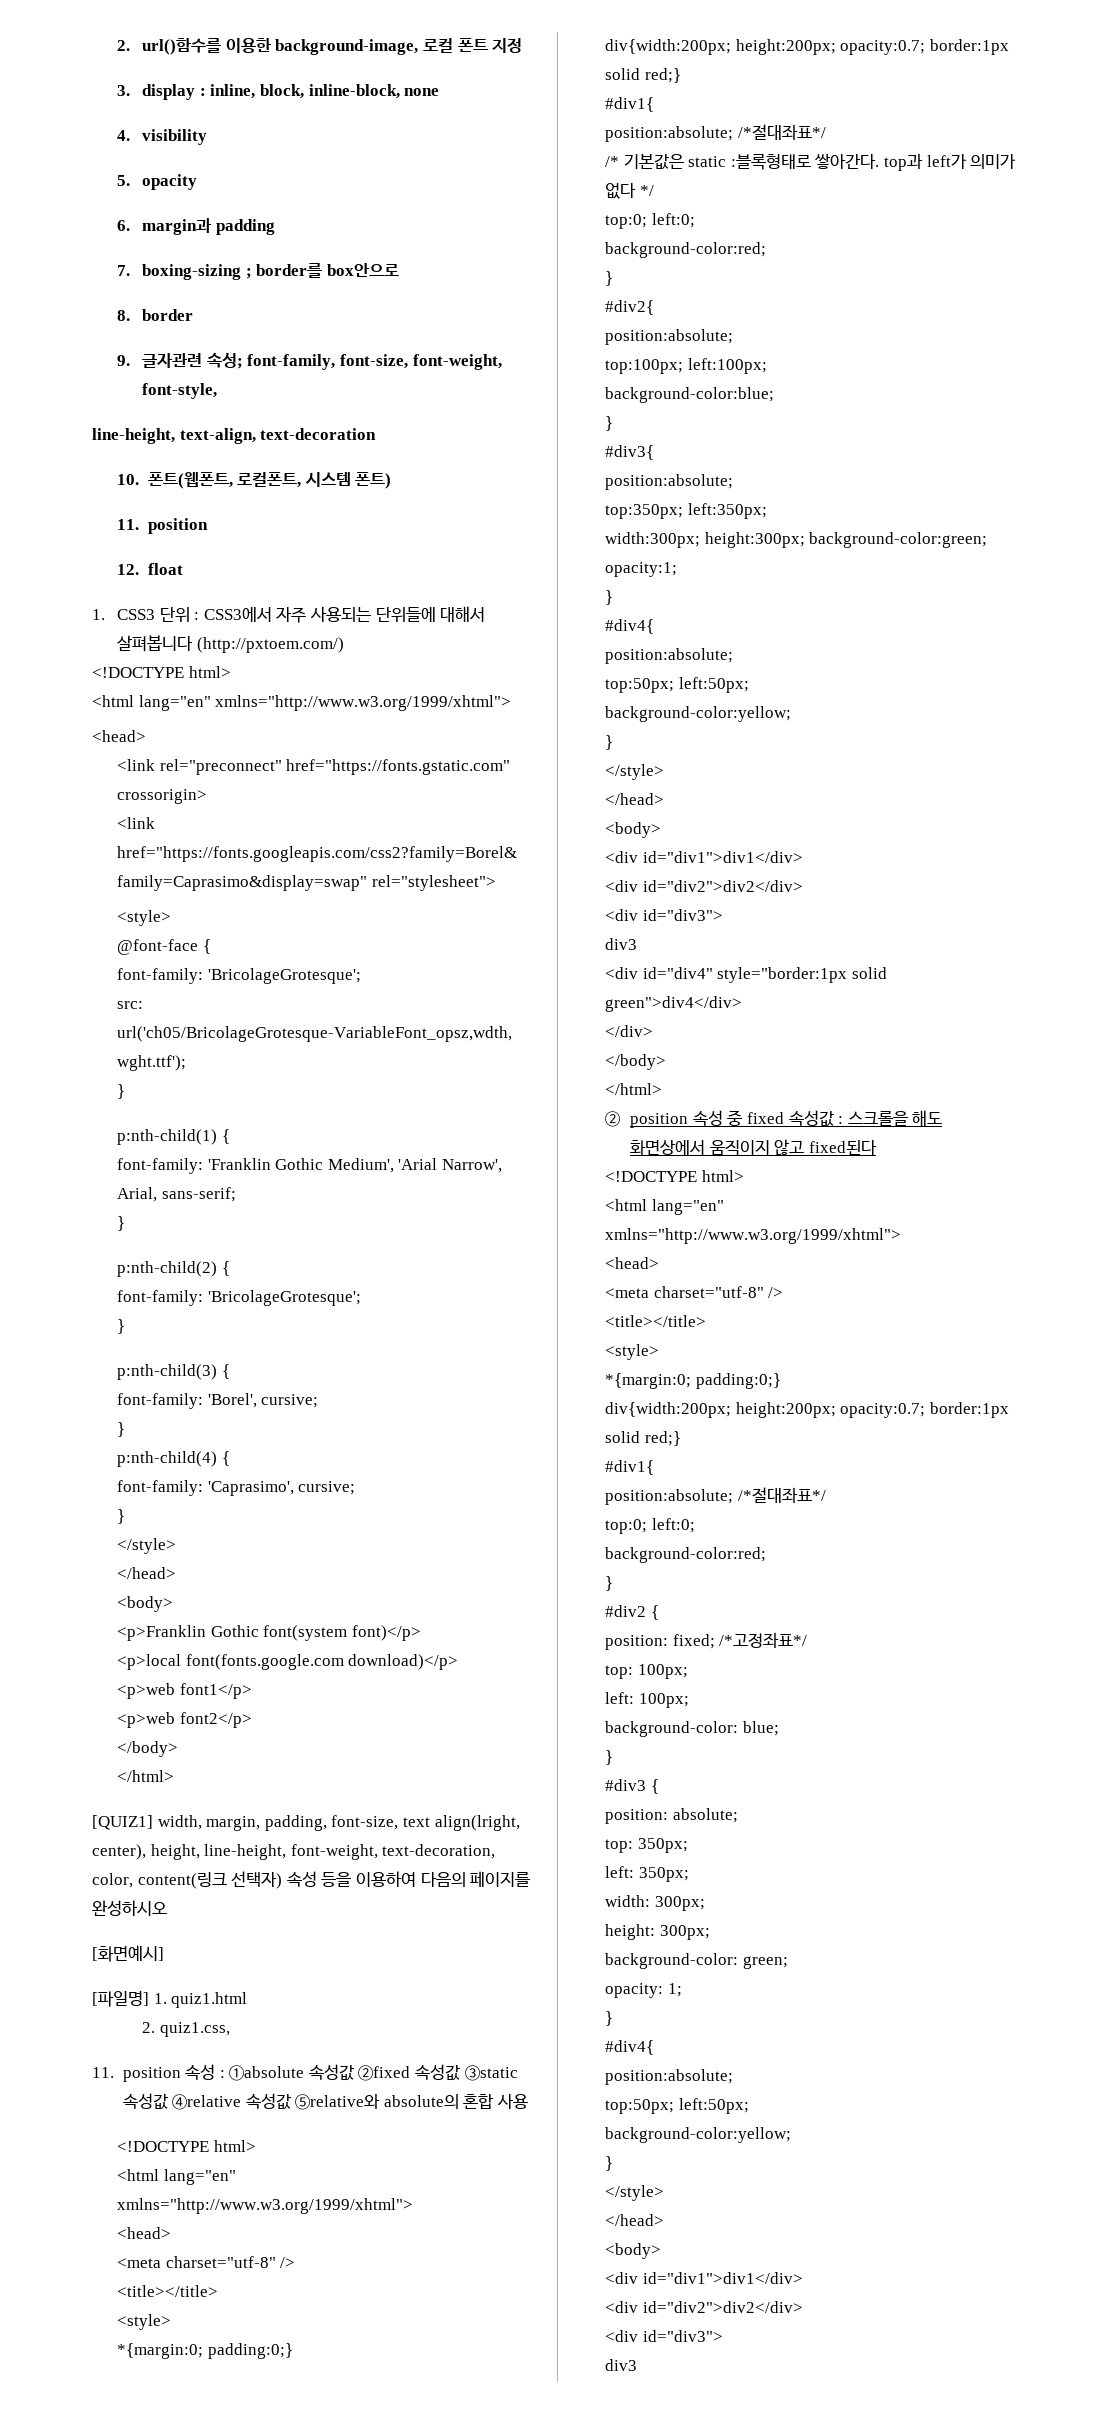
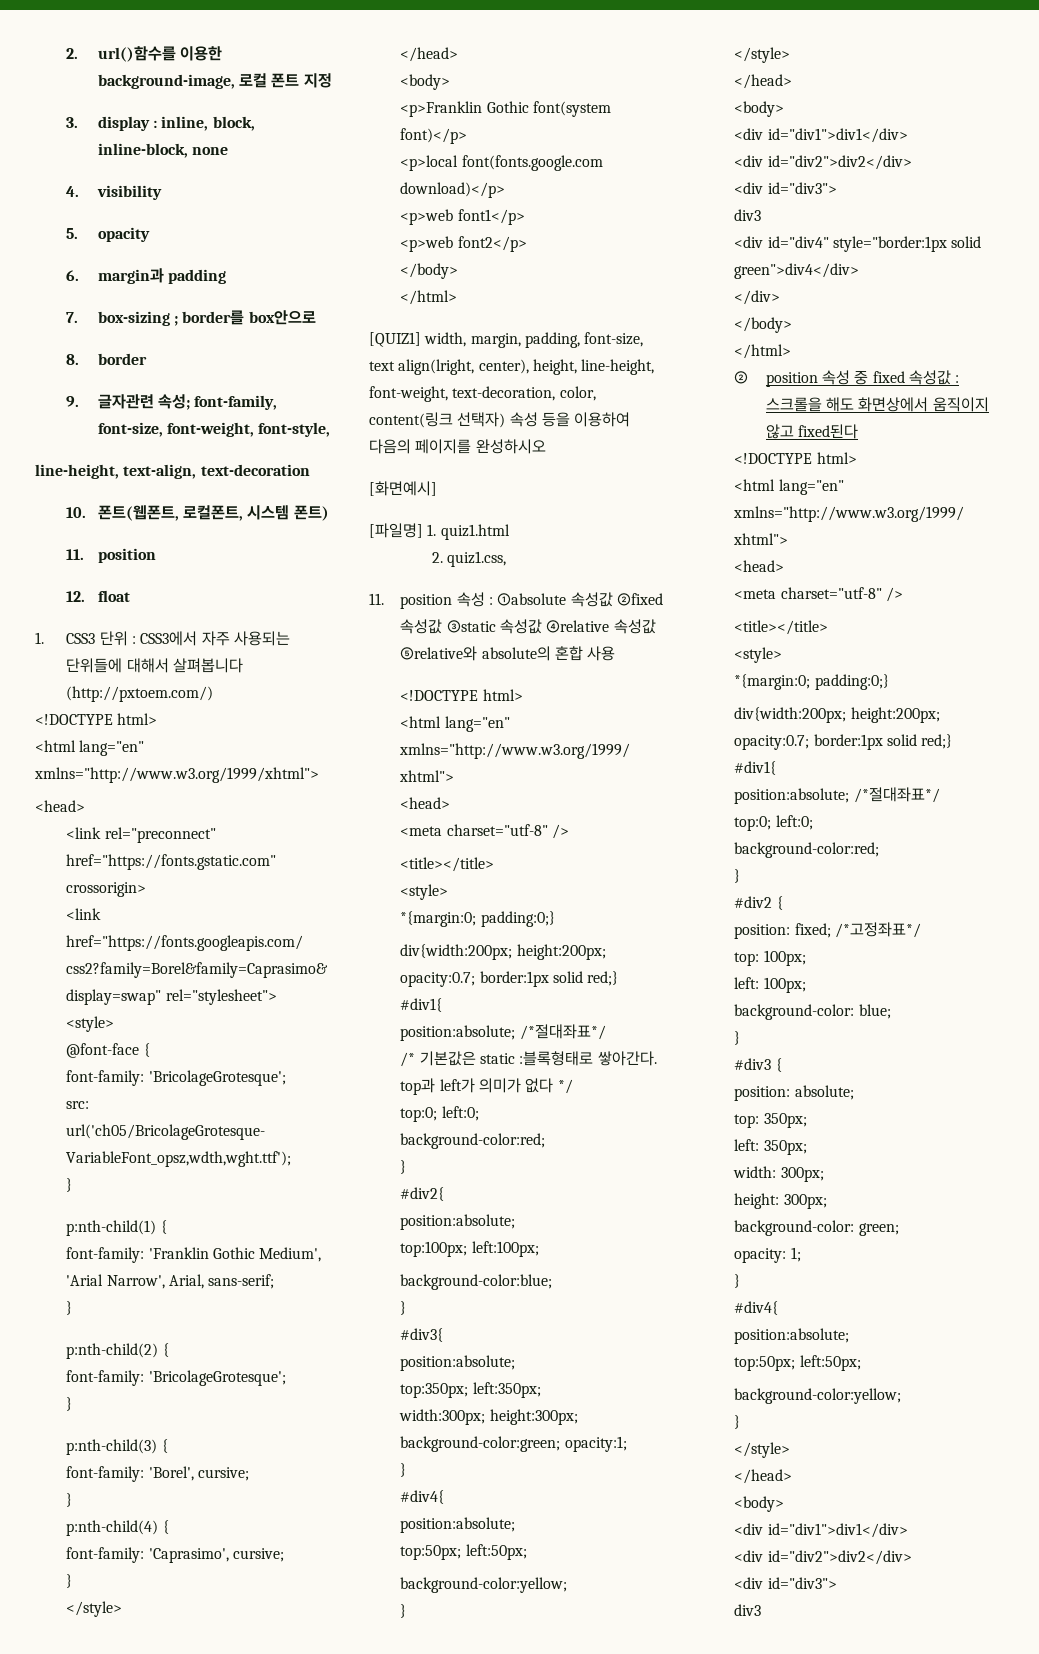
[142,264,242,280] boxing-sizing -> [97,311,170,326] box-sizing

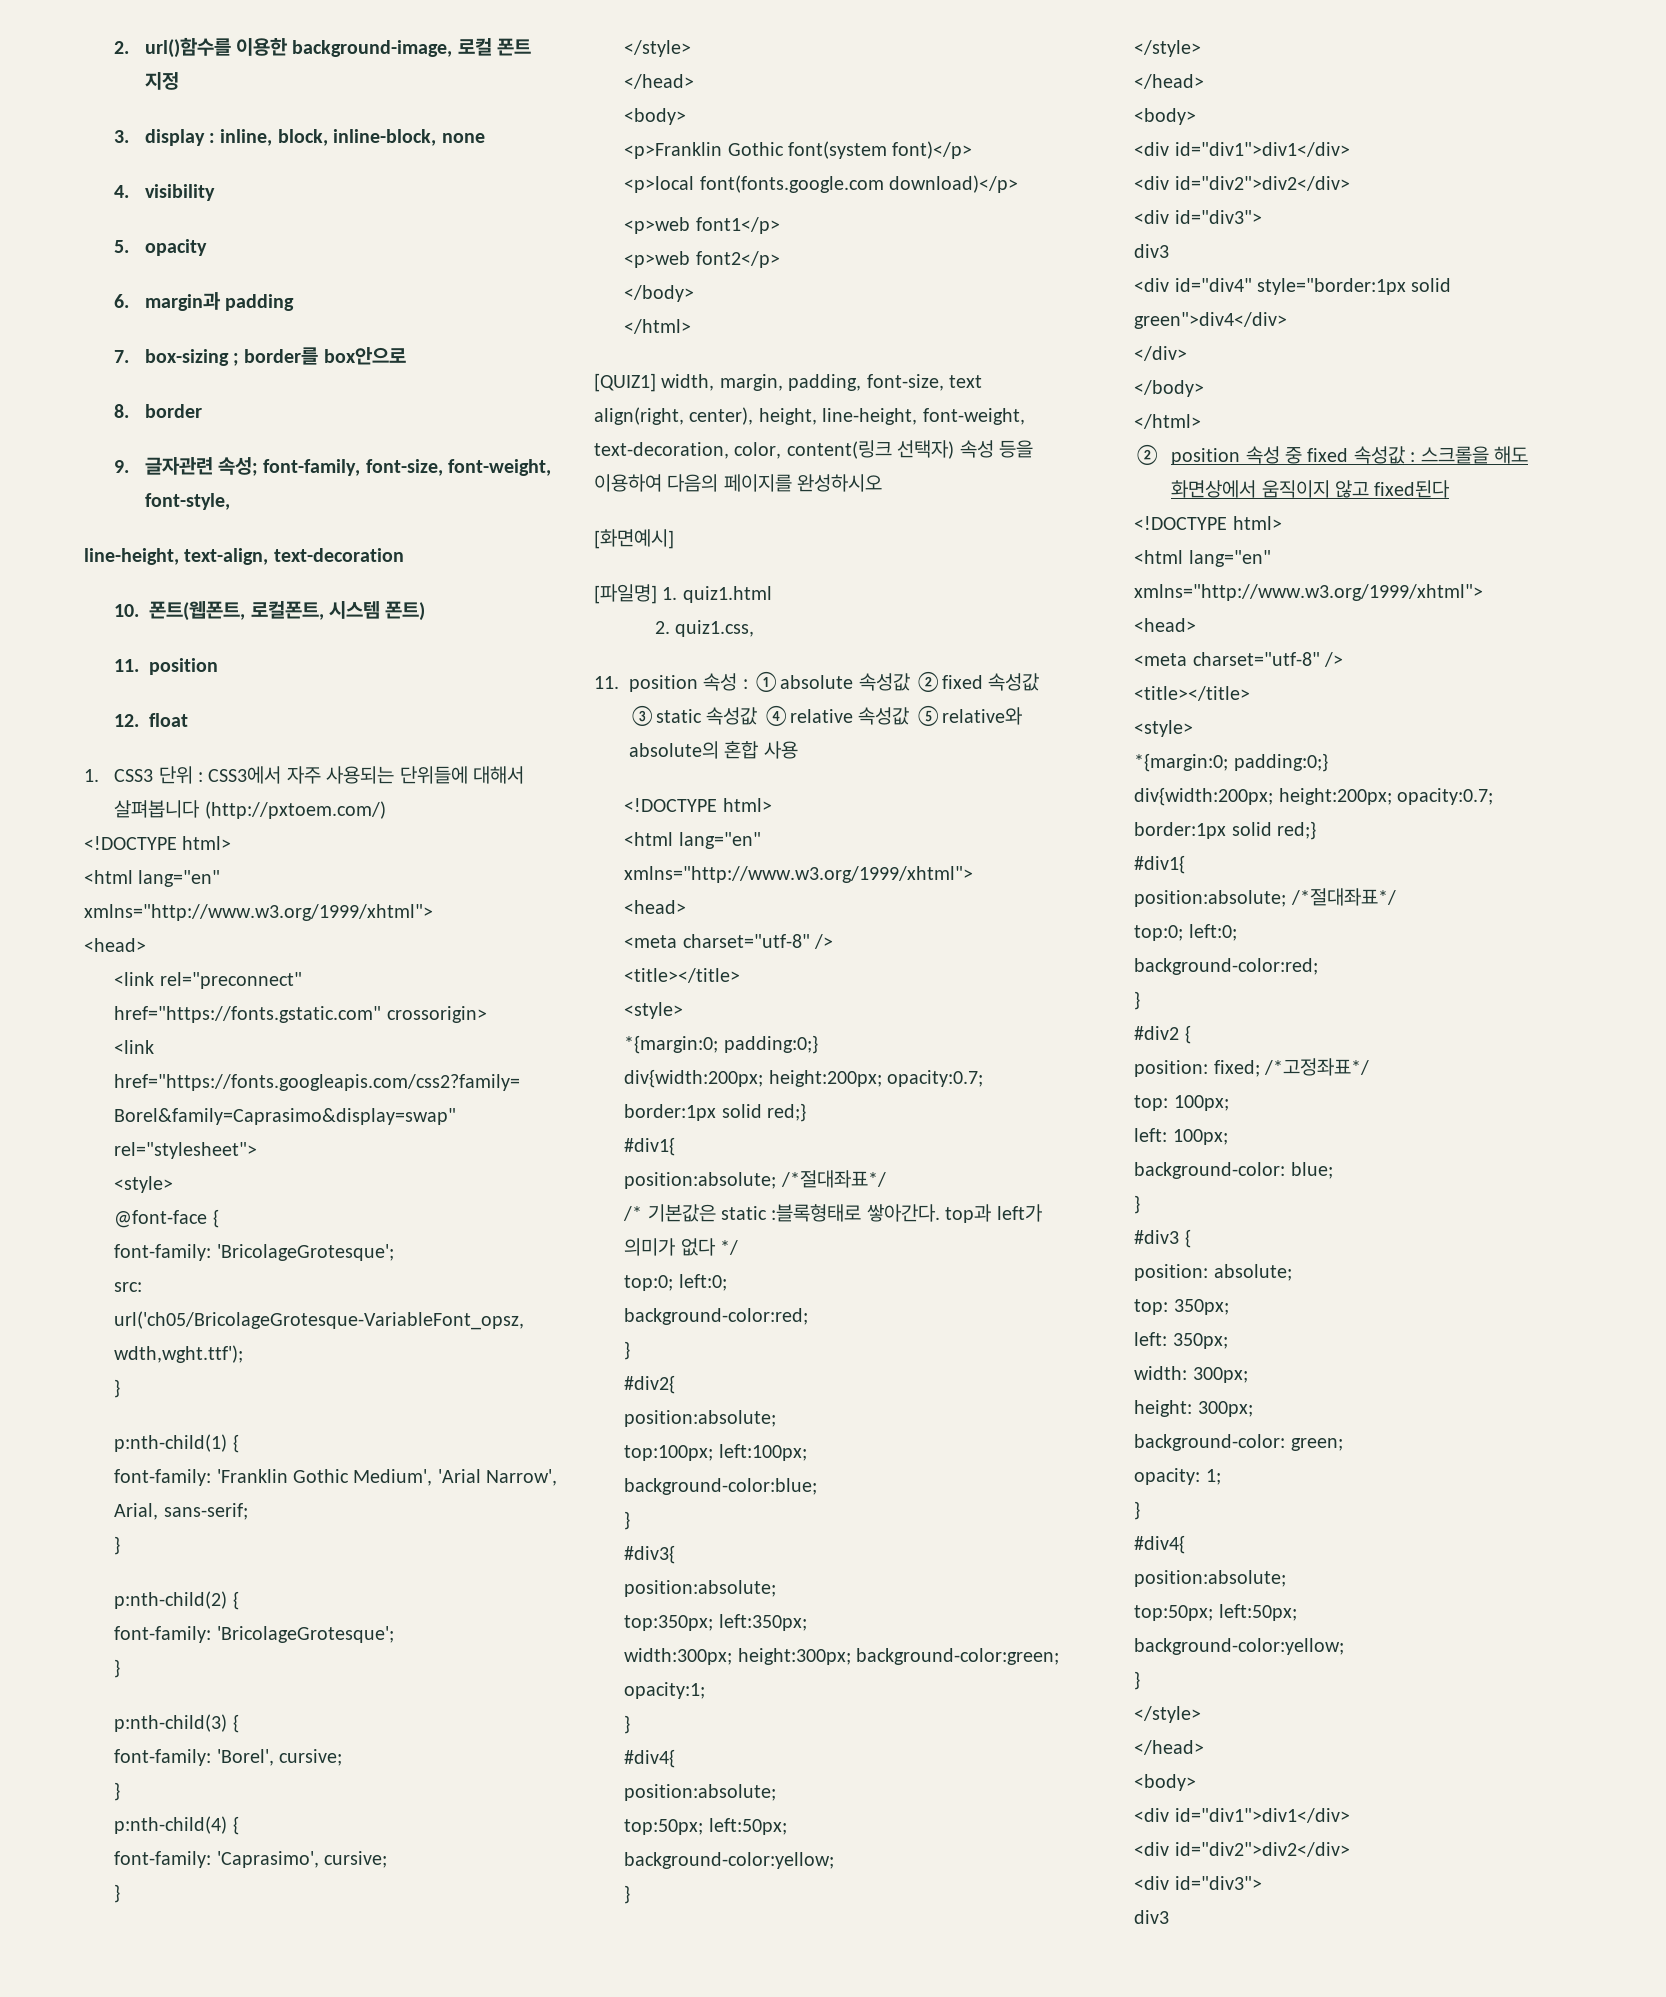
[398,359,475,375] align(lright, -> [594,407,684,425] align(right,

